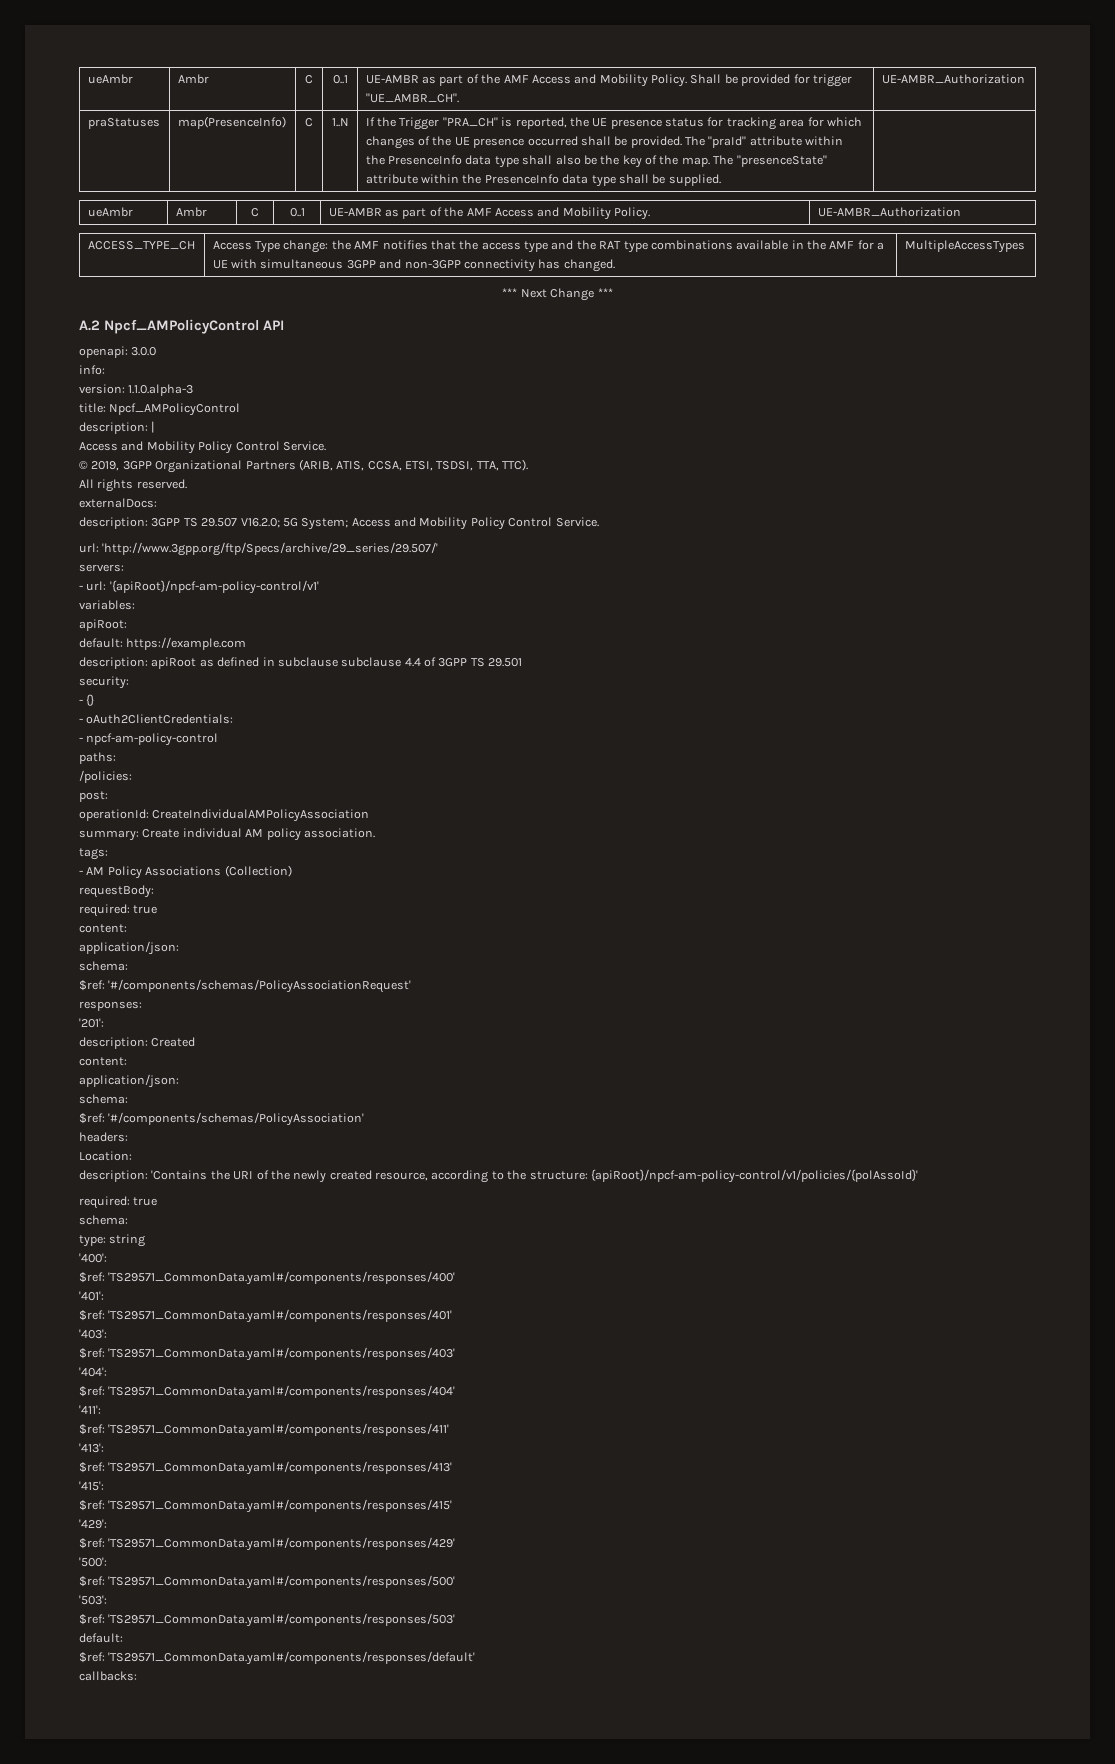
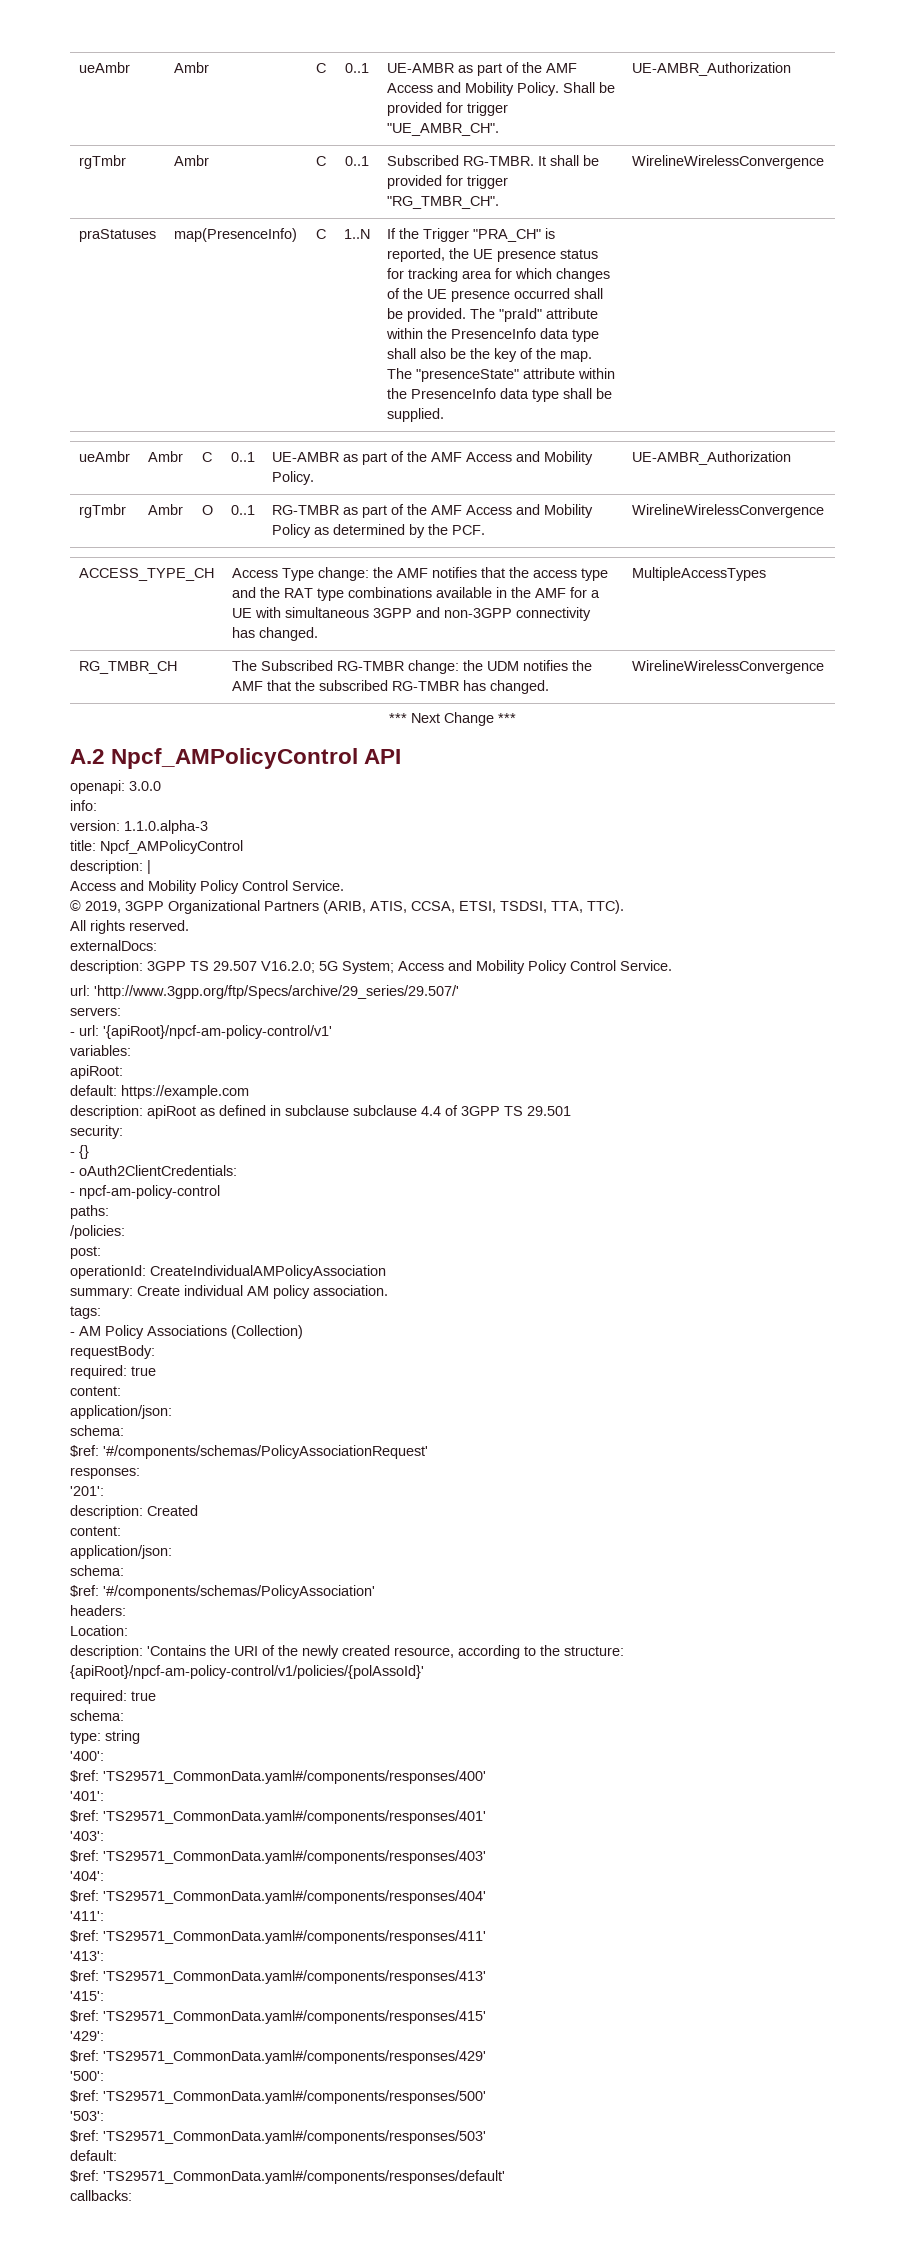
(1025, 79) none -> [78,155,126,169] [173,155,209,166] [315,156,326,166] [344,156,369,166] [386,155,599,166] [386,175,508,189] [386,196,499,209] [631,155,824,169] // rgTmbr | Ambr | C | 0..1 | Subscribed RG-TMBR. It shall be provided for trigger "RG_TMBR_CH". | WirelineWirelessConvergence
(961, 212) none -> [78,504,126,518] [147,504,183,515] [201,505,213,515] [230,505,255,515] [271,504,593,518] [271,524,485,538] [631,504,824,518] // rgTmbr | Ambr | O | 0..1 | RG-TMBR as part of the AMF Access and Mobility Policy as determined by the PCF. | WirelineWirelessConvergence
(1025, 246) none -> [78,661,177,674] [231,660,592,674] [231,680,549,694] [631,660,824,674] // RG_TMBR_CH | The Subscribed RG-TMBR change: the UDM notifies the AMF that the subscribed RG-TMBR has changed. | WirelineWirelessConvergence

